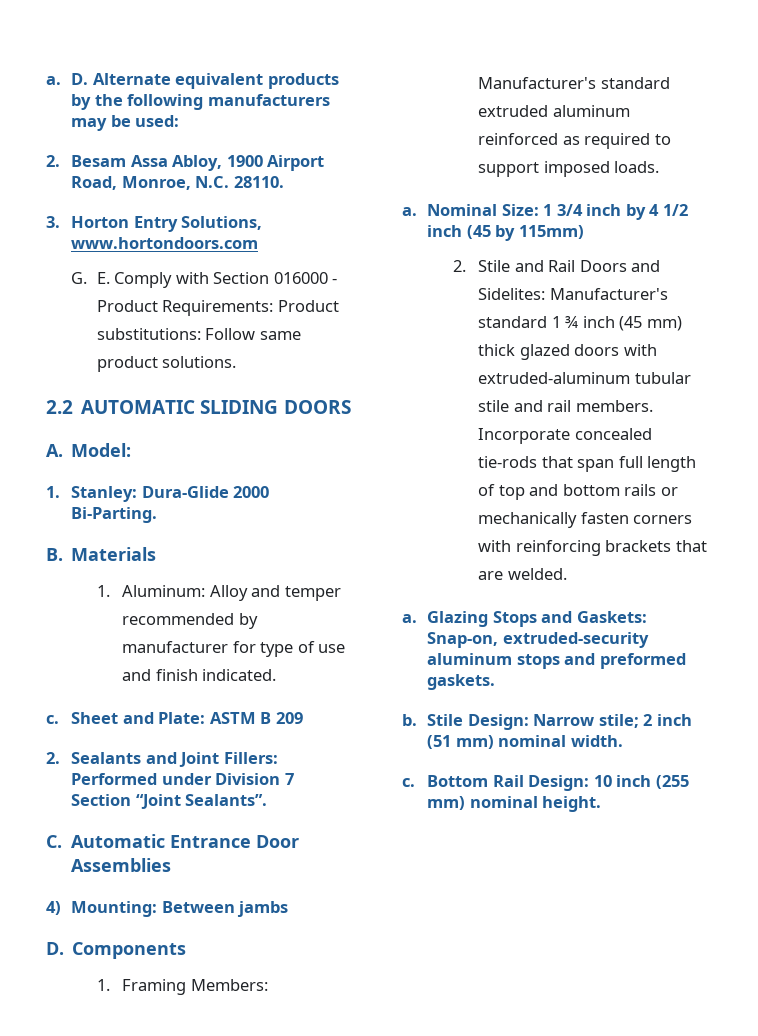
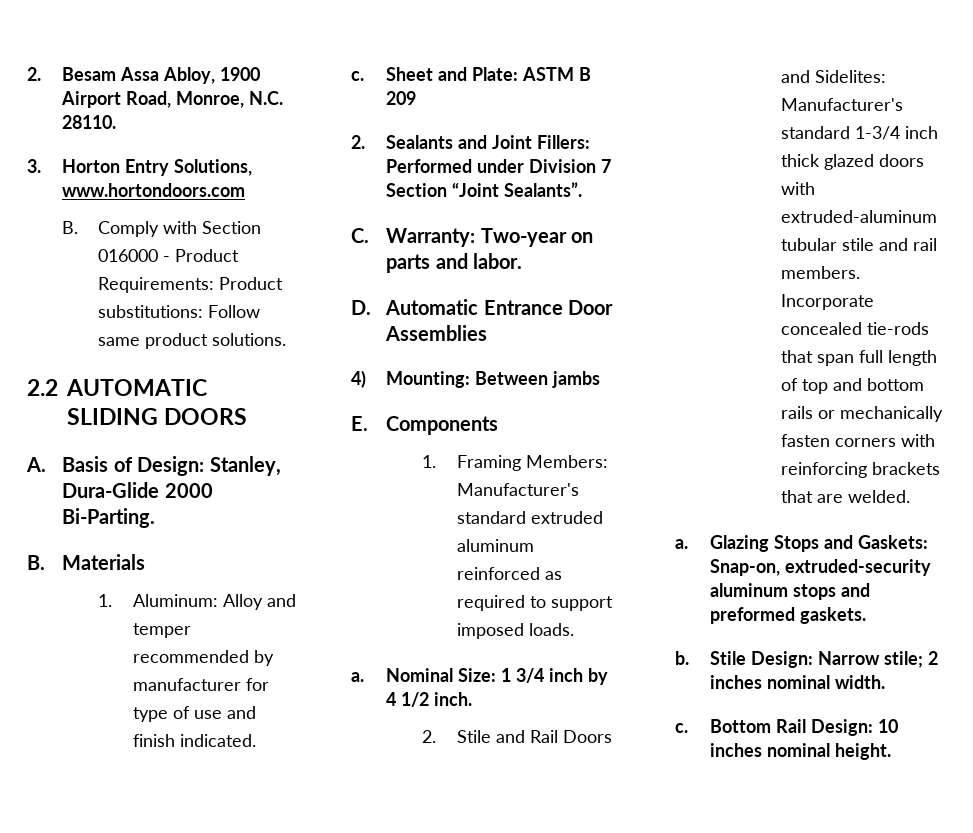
[46,73,339,89] [71,94,330,110] [71,115,180,131] a. D. Alternate equivalent products by the following manufacturers may be used: // -> (27, 74) none
[71,272,110,284] G. E. -> [62,221,79,234] B.
[71,443,132,457] [46,486,138,502] Model: // 1. Stanley: -> [62,456,281,476] Basis of Design: Stanley,
(62, 841) none -> [386,228,594,247] [386,253,523,273] [351,300,371,315] Warranty: Two-year on parts and labor. // D.
[46,942,64,955] D. -> [351,416,368,431] E.
[427,225,584,241] inch (45 by 115mm) -> [434,692,473,706] inch.
[551,315,682,331] 1 ¾ inch (45 mm) -> [855,126,939,140] 1-3/4 inch
[656,714,692,726] [427,735,494,749] inch (51 mm) -> [710,675,763,689] inches
[616,775,689,789] [427,796,466,810] inch (255 mm) -> [710,743,763,757] inches

